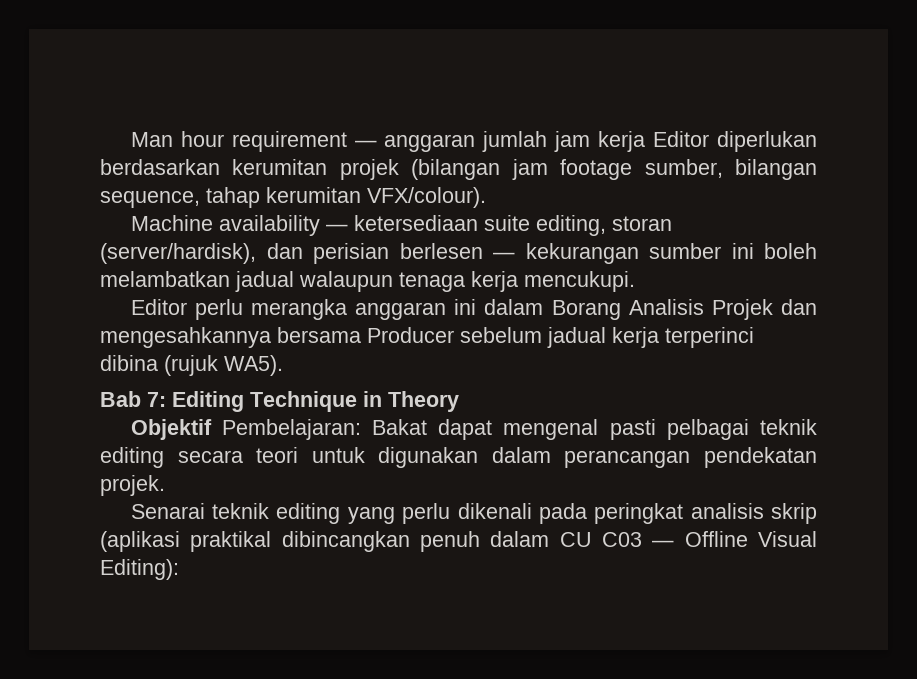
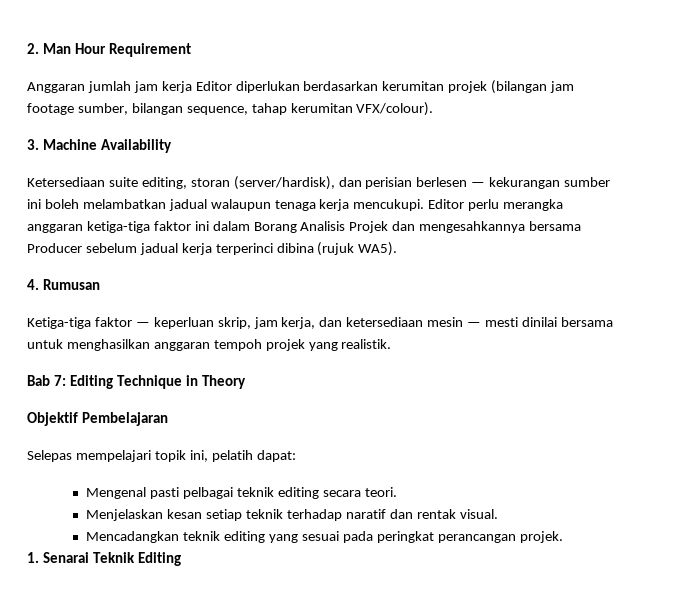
[130,131,476,152] Man hour requirement — anggaran -> [27,43,191,57] [27,82,85,93] 2. Man Hour Requirement // Anggaran
[130,215,478,236] Machine availability — ketersediaan -> [27,139,172,153] [27,177,105,187] 3. Machine Availability // Ketersediaan
(635, 281) // -> (425, 205) none
(447, 311) none -> [86,221,191,233] ketiga-tiga faktor
(283, 365) none -> [27,279,100,290] [27,317,613,329] [27,339,392,351] // 4. Rumusan // Ketiga-tiga faktor — keperluan skrip, jam kerja, dan ketersediaan mesin — mesti dinilai bersama untuk menghasilkan anggaran tempoh projek yang realistik.
[221,419,599,440] Pembelajaran: Bakat dapat mengenal -> [81,412,168,426] [27,450,296,462] [86,487,147,499] Pembelajaran // Selepas mempelajari topik ini, pelatih dapat: // Mengenal
[256,447,817,468] [100,475,165,496] [130,503,817,524] [100,531,817,552] [100,559,179,580] teori untuk digunakan dalam perancangan pendekatan projek. // Senarai teknik editing yang perlu dikenali pada peringkat analisis skrip (aplikasi praktikal dibincangkan penuh dalam CU C03 — Offline Visual Editing): -> [364,487,397,497] [86,509,498,521] [86,531,563,543] [27,552,181,566] teori. // Menjelaskan kesan setiap teknik terhadap naratif dan rentak visual. // Mencadangkan teknik editing yang sesuai pada peringkat perancangan projek. // 1. Senarai Teknik Editing

